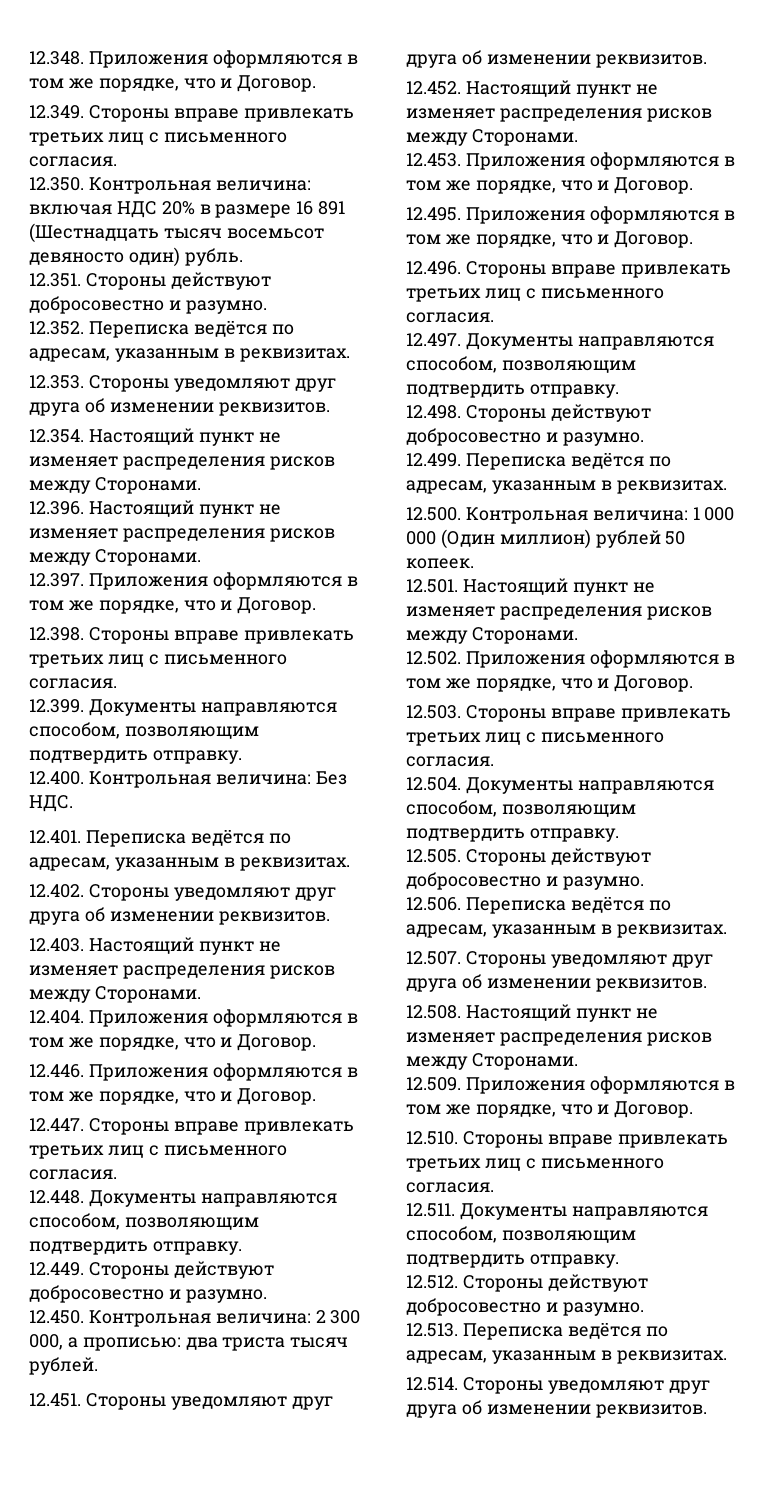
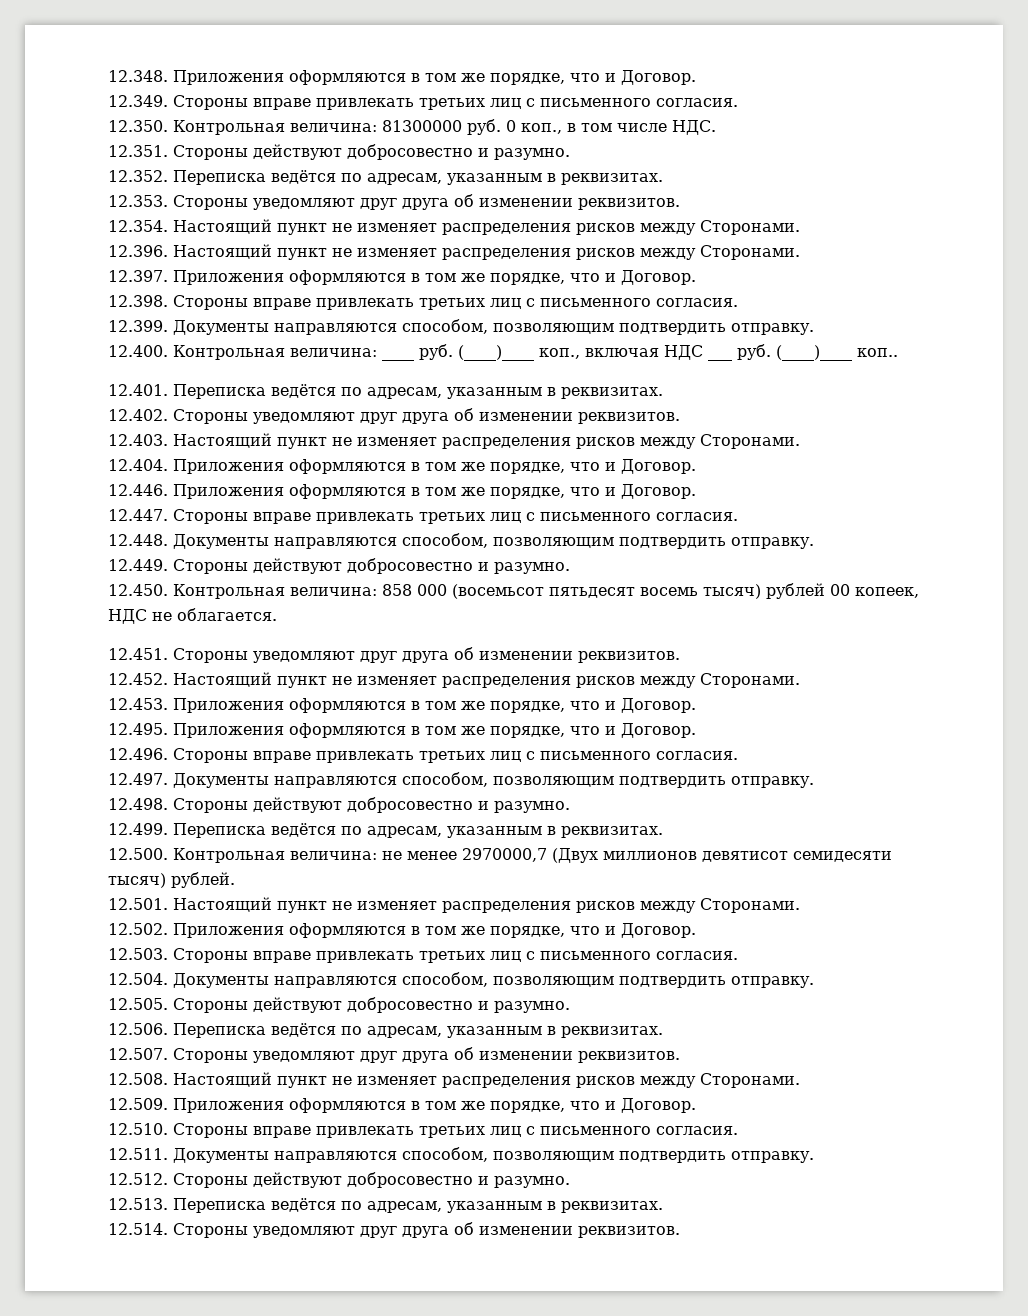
[29,201,346,218] [29,223,324,243] [29,247,243,267] включая НДС 20% в размере 16 891 (Шестнадцать тысяч восемьсот девяносто один) рубль. -> [382,119,716,135] 81300000 руб. 0 коп., в том числе НДС.
[315,771,347,785] [29,795,73,812] Без НДС. -> [382,344,898,361] ____ руб. (____)____ коп., включая НДС ___ руб. (____)____ коп..
[315,1310,361,1324] [29,1334,349,1351] [29,1357,98,1375] 2 300 000, а прописью: два триста тысяч рублей. -> [382,583,919,599] [108,608,277,624] 858 000 (восемьсот пятьдесят восемь тысяч) рублей 00 копеек, НДС не облагается.
[692,507,735,521] [406,529,686,549] [406,558,474,569] 1 000 000 (Один миллион) рублей 50 копеек. -> [382,848,892,863] [108,872,235,888] не менее 2970000,7 (Двух миллионов девятисот семидесяти тысяч) рублей.

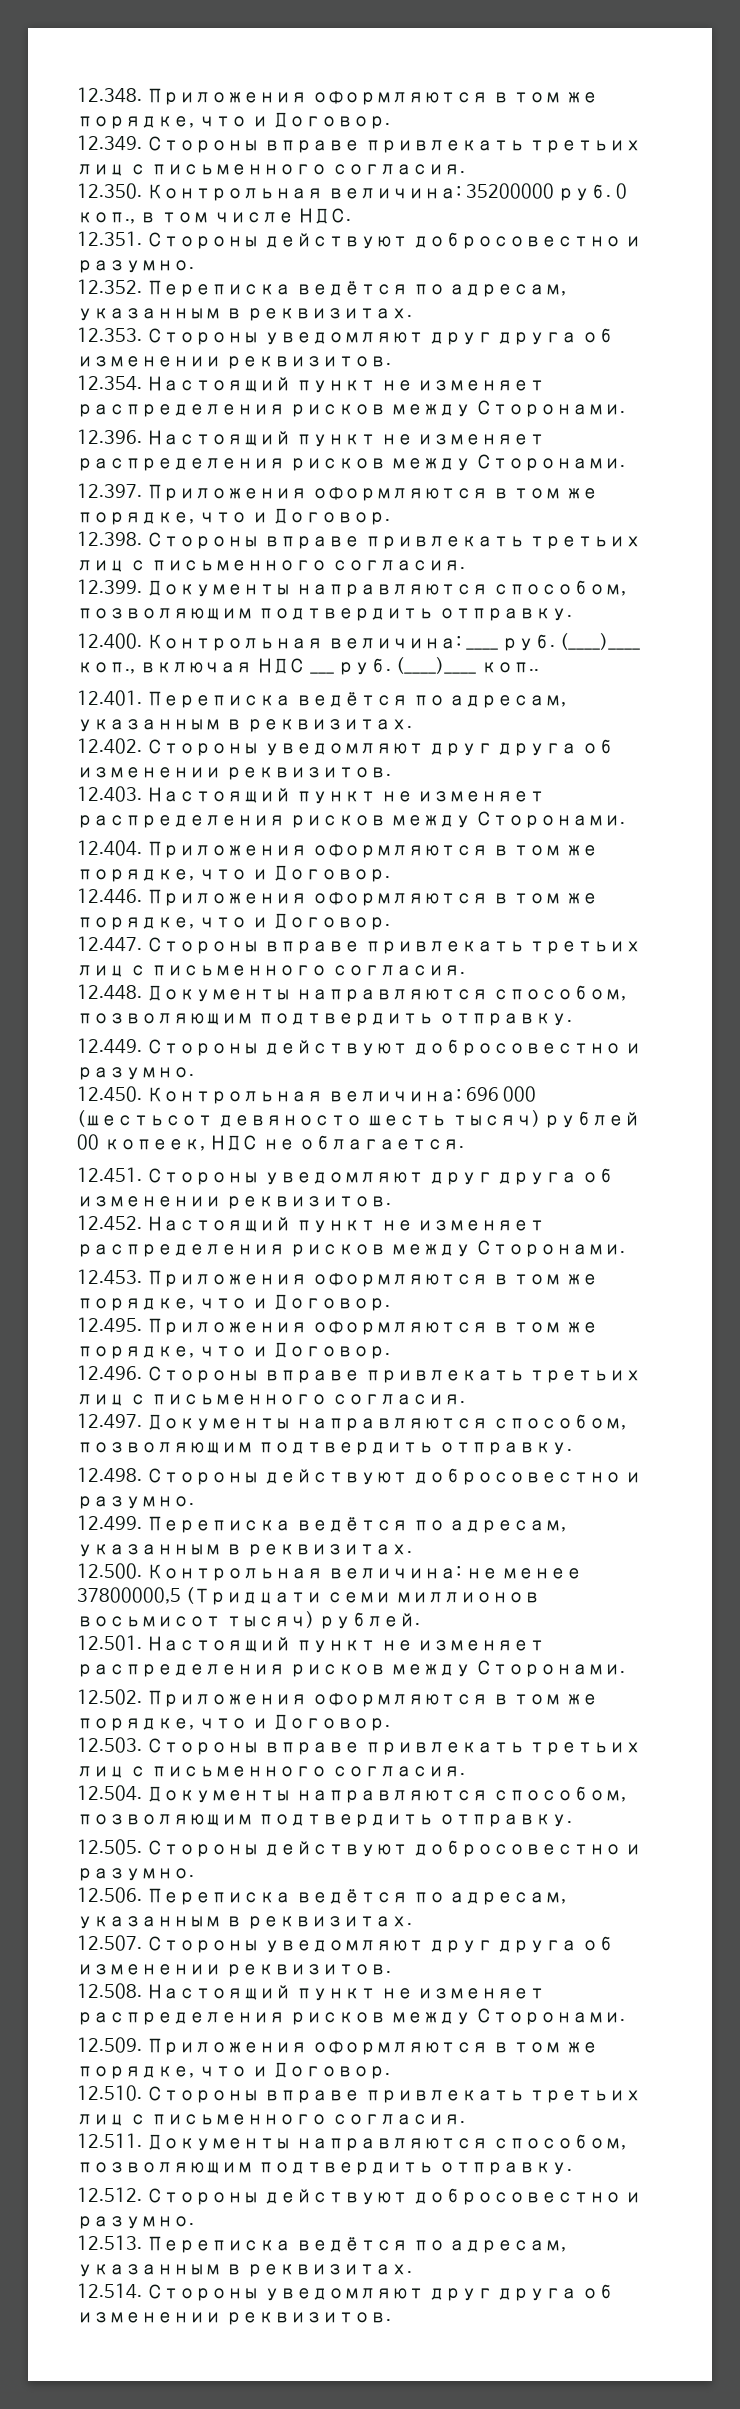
[382,120,462,132] 81300000 -> [465,183,554,199] 35200000
[382,584,698,599] 858 000 (восемьсот пятьдесят восемь -> [465,1086,537,1102] [77,1110,447,1127] 696 000 (шестьсот девяносто шесть
[462,848,892,863] 2970000,7 (Двух миллионов девятисот семидесяти -> [77,1587,540,1605] [77,1616,221,1627] 37800000,5 (Тридцати семи миллионов восьмисот

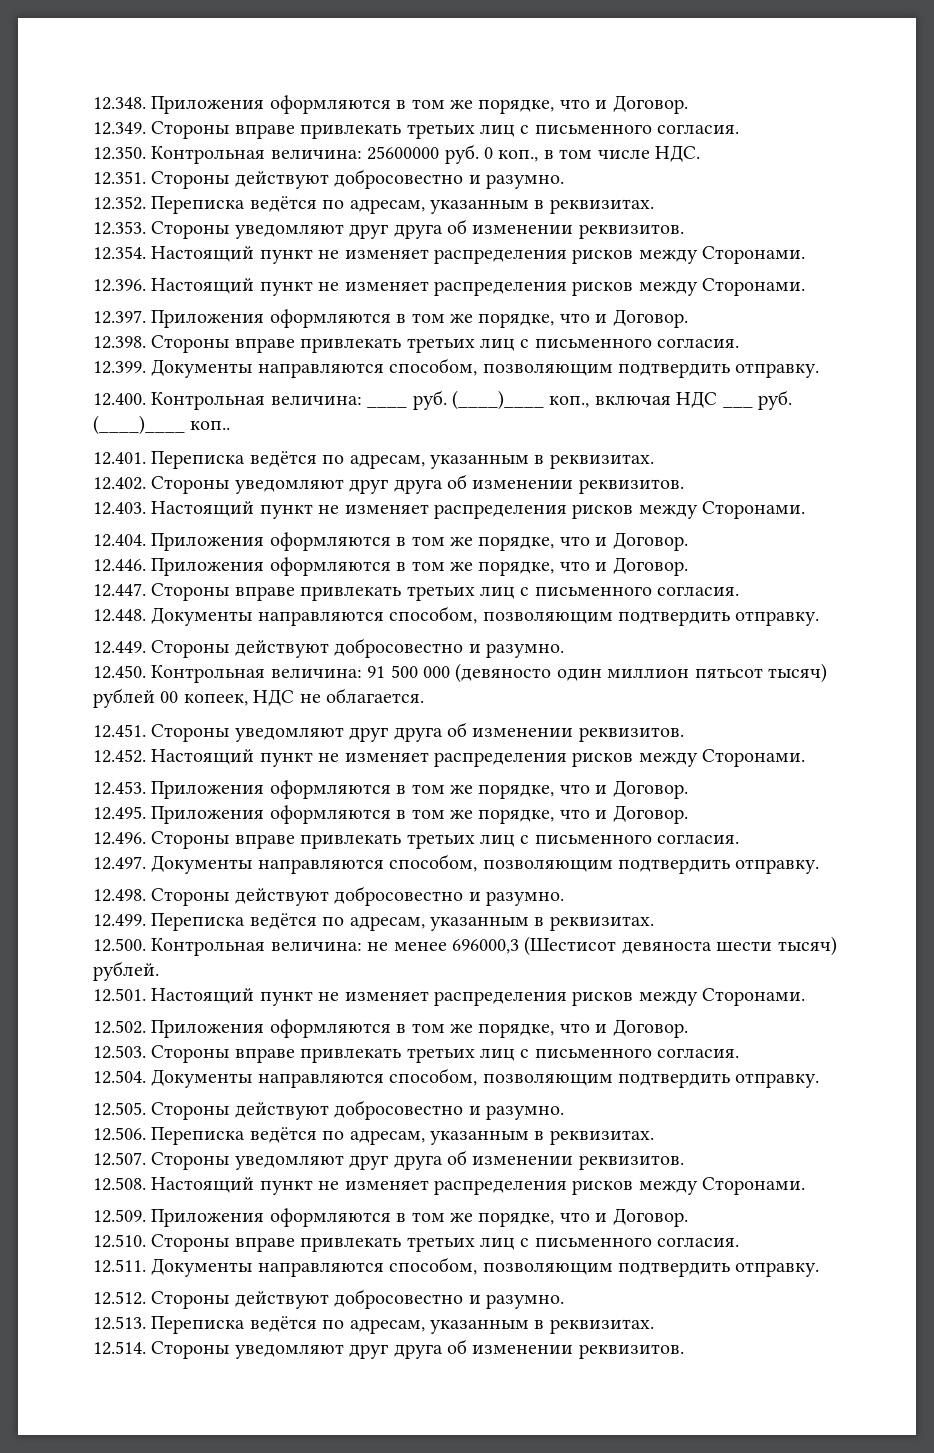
[465,183,554,199] 35200000 -> [367,146,440,160] 25600000
[465,1086,537,1102] [77,1110,447,1127] 696 000 (шестьсот девяносто шесть -> [367,663,763,683] 91 500 000 (девяносто один миллион пятьсот
[77,1587,540,1605] [77,1616,221,1627] 37800000,5 (Тридцати семи миллионов восьмисот -> [451,936,773,956] 696000,3 (Шестисот девяноста шести

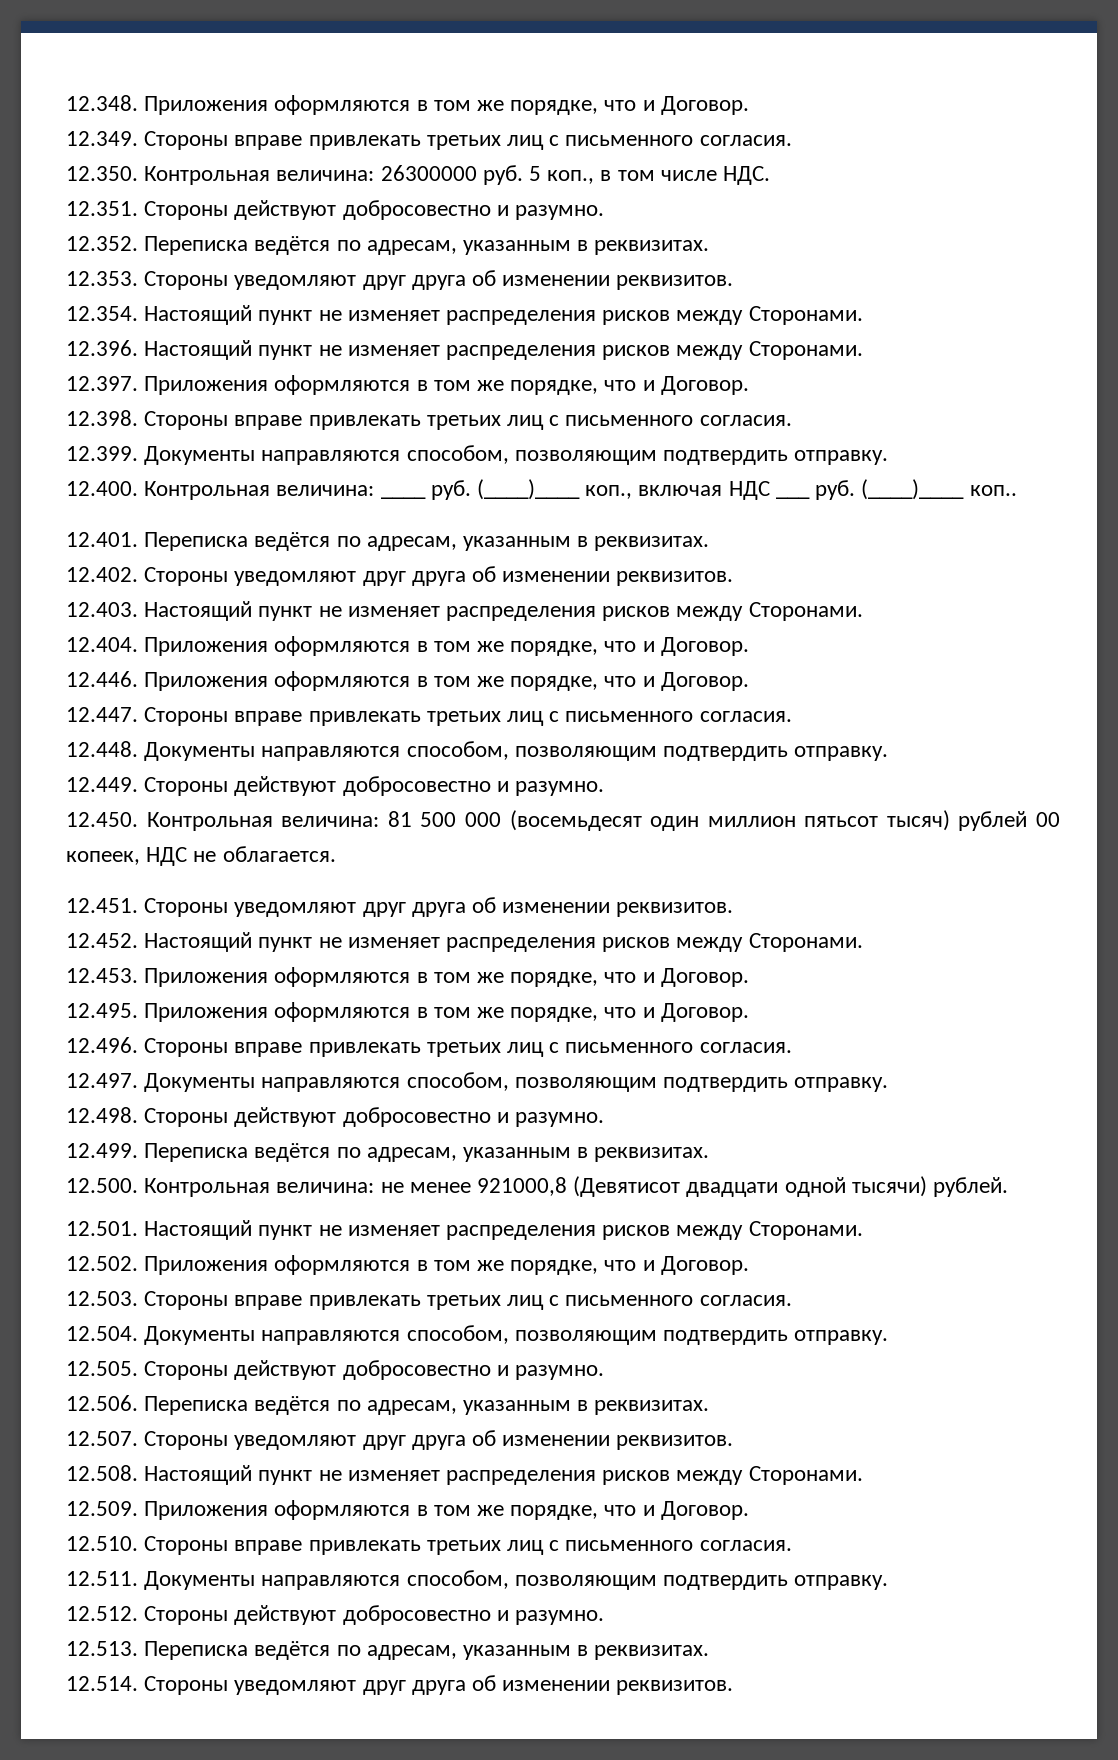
[367,144,493,164] 25600000 руб. 0 -> [380,165,542,185] 26300000 руб. 5
[367,666,386,678] 91 -> [387,811,412,827] 81
[455,663,552,683] (девяносто -> [509,810,642,831] (восемьдесят
[451,936,837,956] 696000,3 (Шестисот девяноста шести тысяч) -> [477,1176,927,1197] 921000,8 (Девятисот двадцати одной тысячи)

